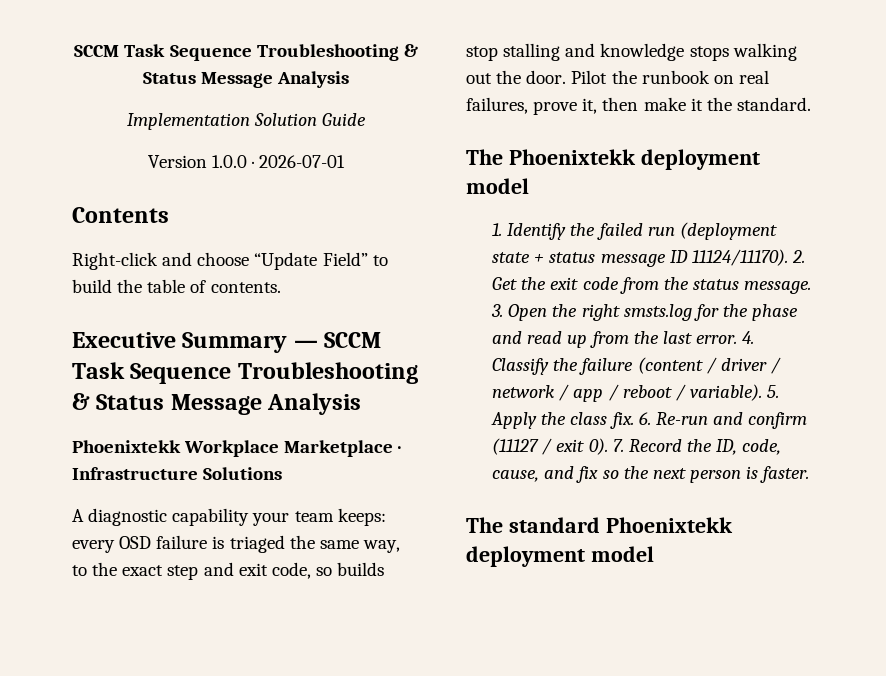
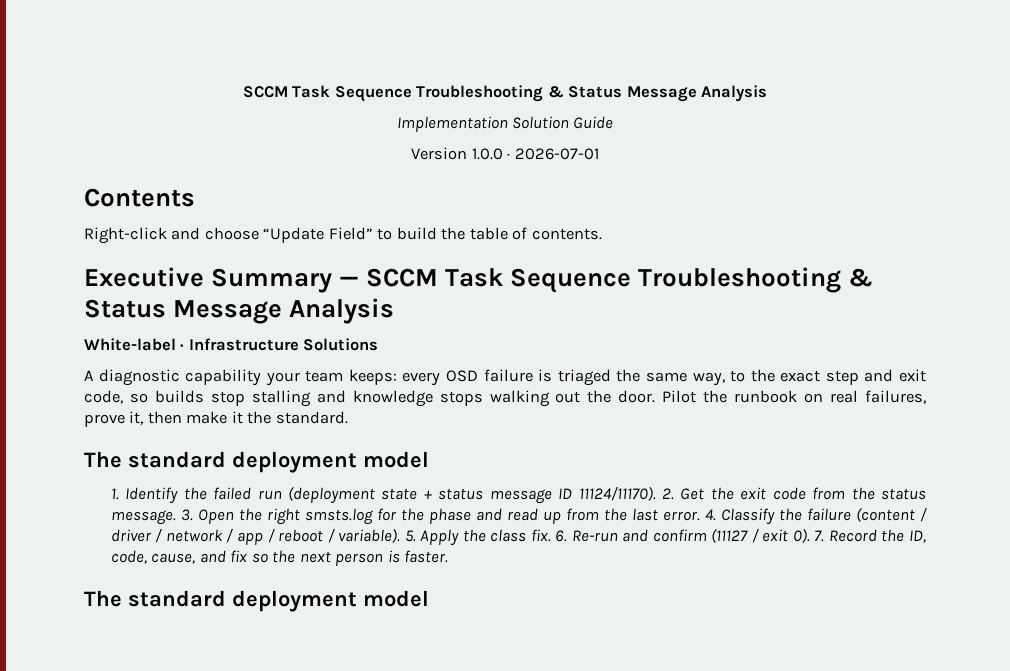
[72,440,394,457] Phoenixtekk Workplace Marketplace -> [84,338,176,351] White-label
[508,149,636,165] Phoenixtekk -> [128,451,226,468] standard
[605,517,733,533] Phoenixtekk -> (226, 598) none

